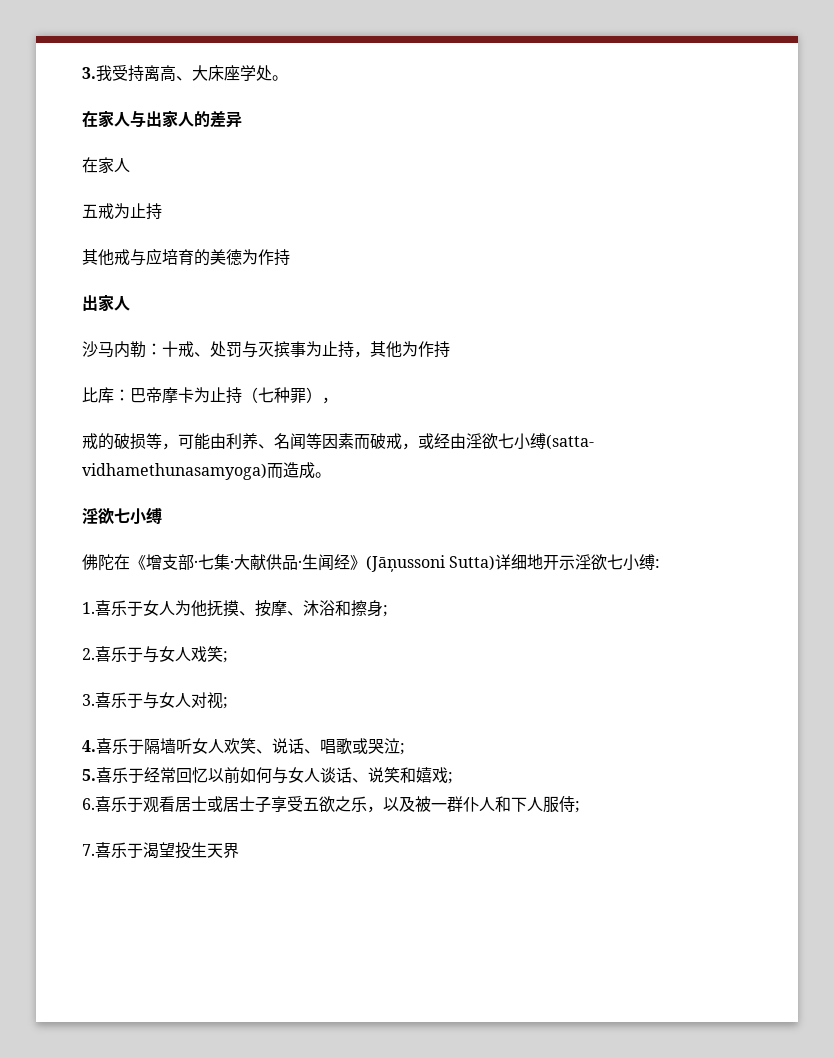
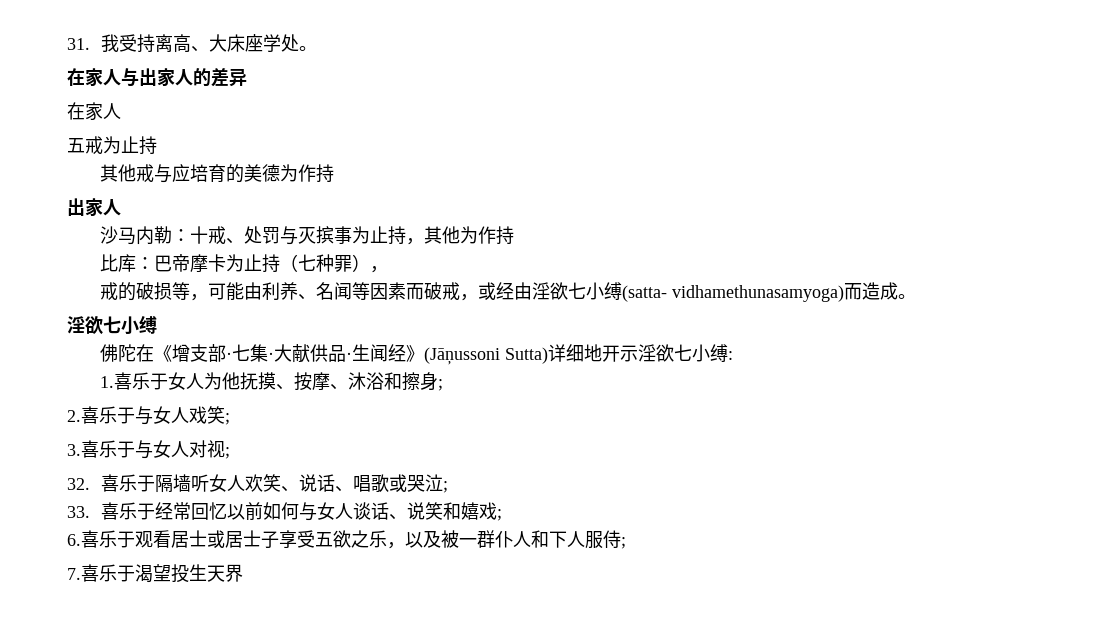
[82,67,96,79] 3. -> [67,38,90,50] 31.
[82,740,96,752] 4. -> [67,478,90,490] 32.
[82,769,96,781] 5. -> [67,506,90,518] 33.

